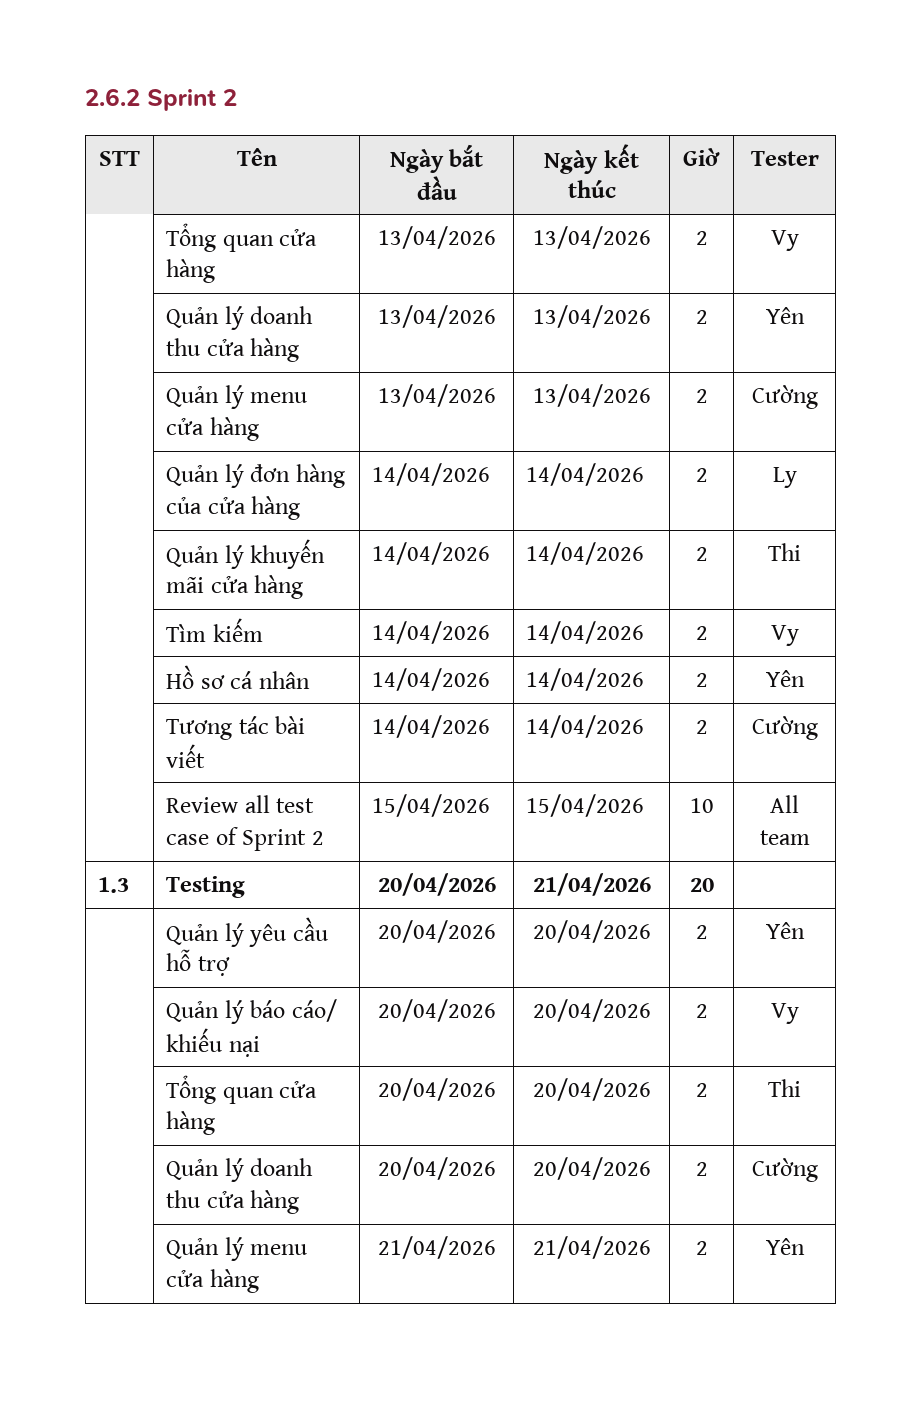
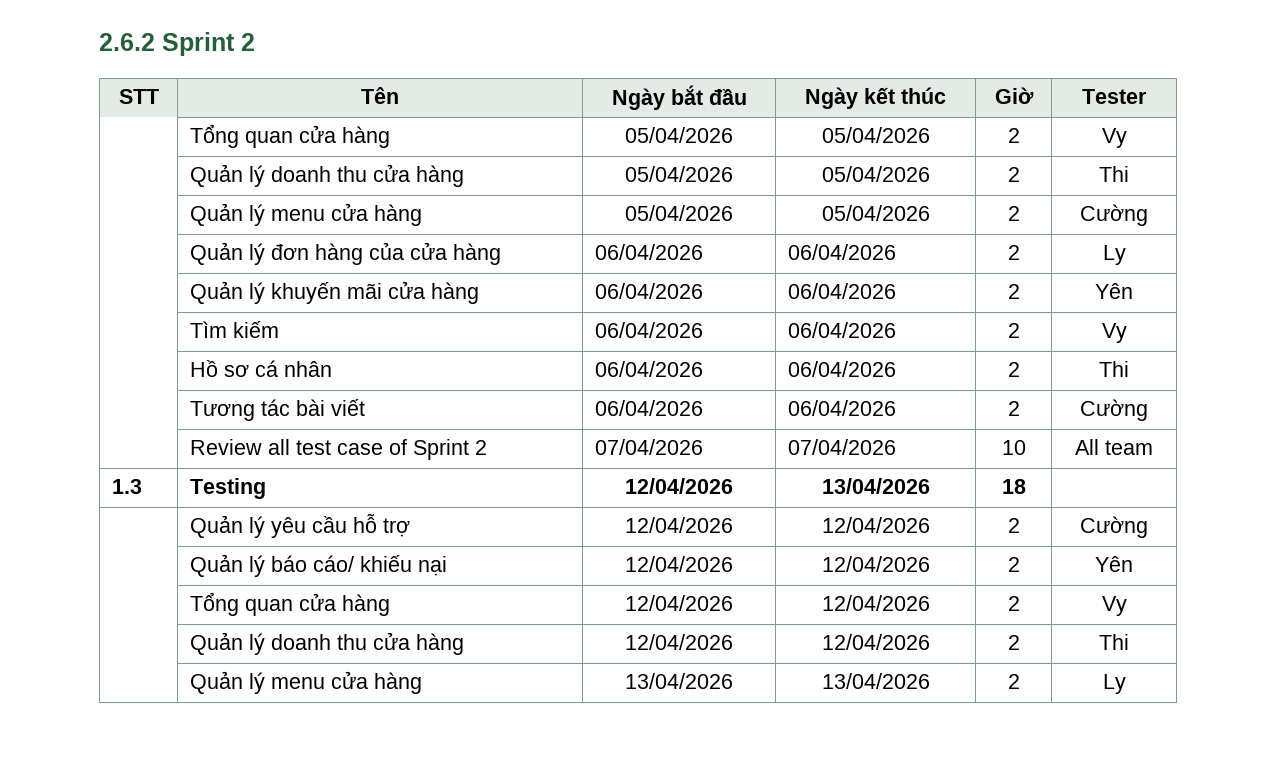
[377,226,496,249] [532,226,651,249] [695,231,708,245] [770,230,799,251] [166,306,314,330] [166,338,300,362] [377,305,496,328] [532,305,651,328] [695,310,708,324] [765,307,805,324] 13/04/2026 | 13/04/2026 | 2 | Vy // | Quản lý doanh thu cửa hàng | 13/04/2026 | 13/04/2026 | 2 | Yên -> [625,127,733,143] [821,127,930,143] [1007,128,1020,143] [1101,128,1127,148] [190,164,465,187] [625,166,733,182] [821,166,930,182] [1007,167,1020,182] [1099,166,1129,182] [190,203,423,226] [625,205,733,221] [821,205,930,221] [1007,206,1020,221] [1080,204,1148,226] [190,242,502,265] [595,244,704,260] [788,244,897,260] [1007,245,1020,260] [1102,245,1126,265] [190,281,480,304] [595,283,704,299] [788,283,897,299] [1007,284,1020,299] [1095,283,1133,299] [190,321,280,338] [595,322,704,338] [788,322,897,338] [1007,323,1020,338] [1101,323,1127,343] [190,360,333,377] [595,361,704,377] [788,361,897,377] [1007,362,1020,377] [1099,361,1129,377] [190,399,366,421] [595,400,704,416] [788,400,897,416] [1007,401,1020,416] [1080,399,1148,421] [190,439,488,460] [595,439,704,455] [788,439,897,455] [1001,440,1026,455] [1075,439,1153,455] [112,479,143,494] [190,478,267,499] [625,478,733,494] [821,478,930,494] [1001,479,1026,494] [190,514,411,538] [625,517,733,533] [821,517,930,533] [1007,518,1020,533] [1080,516,1148,538] [190,554,448,577] [625,556,733,572] [821,556,930,572] [1007,557,1020,572] [1095,556,1133,572] [190,592,391,616] [625,595,733,611] [821,595,930,611] [1007,596,1020,611] [1101,596,1127,616] [190,632,465,655] [625,634,733,650] [821,634,930,650] [1007,635,1020,650] [1099,634,1129,650] 05/04/2026 | 05/04/2026 | 2 | Vy // | Quản lý doanh thu cửa hàng | 05/04/2026 | 05/04/2026 | 2 | Thi // | Quản lý menu cửa hàng | 05/04/2026 | 05/04/2026 | 2 | Cường // | Quản lý đơn hàng của cửa hàng | 06/04/2026 | 06/04/2026 | 2 | Ly // | Quản lý khuyến mãi cửa hàng | 06/04/2026 | 06/04/2026 | 2 | Yên // | Tìm kiếm | 06/04/2026 | 06/04/2026 | 2 | Vy // | Hồ sơ cá nhân | 06/04/2026 | 06/04/2026 | 2 | Thi // | Tương tác bài viết | 06/04/2026 | 06/04/2026 | 2 | Cường // | Review all test case of Sprint 2 | 07/04/2026 | 07/04/2026 | 10 | All team // 1.3 | Testing | 12/04/2026 | 13/04/2026 | 18 | // | Quản lý yêu cầu hỗ trợ | 12/04/2026 | 12/04/2026 | 2 | Cường // | Quản lý báo cáo/ khiếu nại | 12/04/2026 | 12/04/2026 | 2 | Yên // | Tổng quan cửa hàng | 12/04/2026 | 12/04/2026 | 2 | Vy // | Quản lý doanh thu cửa hàng | 12/04/2026 | 12/04/2026 | 2 | Thi
[751,385,818,409] [166,464,345,488] [166,496,301,520] [372,463,491,486] [526,463,645,486] [695,468,708,482] [772,467,797,488] [166,539,326,569] [166,575,304,599] [372,542,491,565] [526,542,645,565] [695,547,708,561] [768,543,801,561] [166,618,263,642] [372,621,491,644] [526,621,645,644] [695,626,708,640] [770,625,799,646] [166,665,310,689] [372,668,491,691] [526,668,645,691] [695,673,708,687] [765,670,805,687] [166,716,306,740] [166,744,206,768] [372,715,491,738] [526,715,645,738] [695,720,708,734] [751,716,818,740] [166,795,315,813] [166,827,324,851] [372,794,491,817] [526,794,645,817] [689,798,714,813] [770,795,799,813] [759,830,810,845] [98,877,130,893] [166,876,246,898] [377,873,496,896] [532,873,651,896] [689,878,714,892] [166,917,328,947] [166,949,230,976] [377,920,496,943] [532,920,651,943] [695,925,708,939] [765,922,805,939] [166,999,337,1024] [166,1028,260,1057] [377,999,496,1022] [532,999,651,1022] [695,1004,708,1018] [770,1003,799,1024] [166,1075,318,1104] [166,1111,216,1135] [377,1078,496,1101] [532,1078,651,1101] [695,1083,708,1097] [768,1079,801,1097] [166,1158,314,1182] [166,1190,300,1214] [377,1157,496,1180] [532,1157,651,1180] [695,1162,708,1176] [751,1158,818,1182] [166,1237,308,1261] [166,1269,259,1293] [377,1236,496,1259] [532,1236,651,1259] [695,1241,708,1255] [765,1238,805,1255] Cường // | Quản lý đơn hàng của cửa hàng | 14/04/2026 | 14/04/2026 | 2 | Ly // | Quản lý khuyến mãi cửa hàng | 14/04/2026 | 14/04/2026 | 2 | Thi // | Tìm kiếm | 14/04/2026 | 14/04/2026 | 2 | Vy // | Hồ sơ cá nhân | 14/04/2026 | 14/04/2026 | 2 | Yên // | Tương tác bài viết | 14/04/2026 | 14/04/2026 | 2 | Cường // | Review all test case of Sprint 2 | 15/04/2026 | 15/04/2026 | 10 | All team // 1.3 | Testing | 20/04/2026 | 21/04/2026 | 20 | // | Quản lý yêu cầu hỗ trợ | 20/04/2026 | 20/04/2026 | 2 | Yên // | Quản lý báo cáo/ khiếu nại | 20/04/2026 | 20/04/2026 | 2 | Vy // | Tổng quan cửa hàng | 20/04/2026 | 20/04/2026 | 2 | Thi // | Quản lý doanh thu cửa hàng | 20/04/2026 | 20/04/2026 | 2 | Cường // | Quản lý menu cửa hàng | 21/04/2026 | 21/04/2026 | 2 | Yên -> [1102,674,1126,694] Ly

